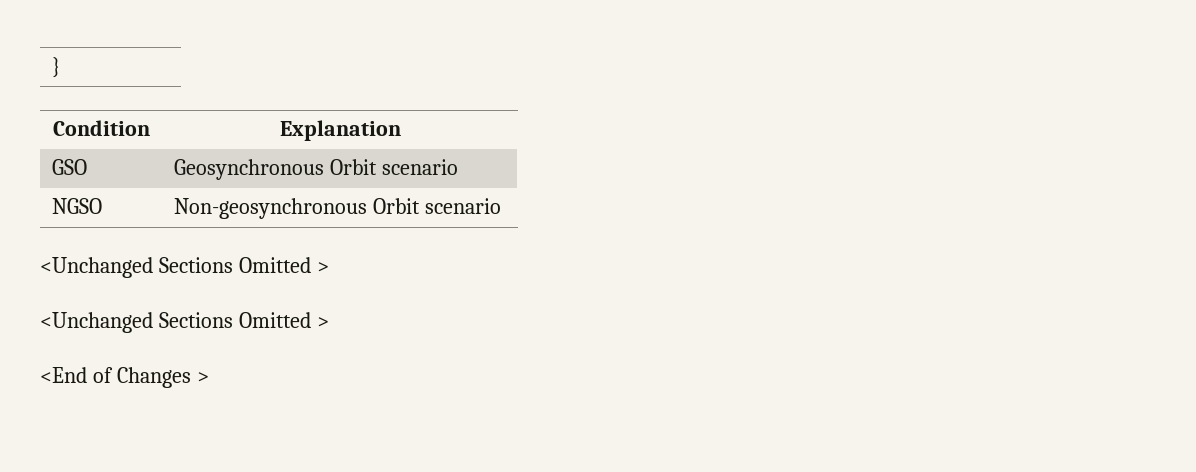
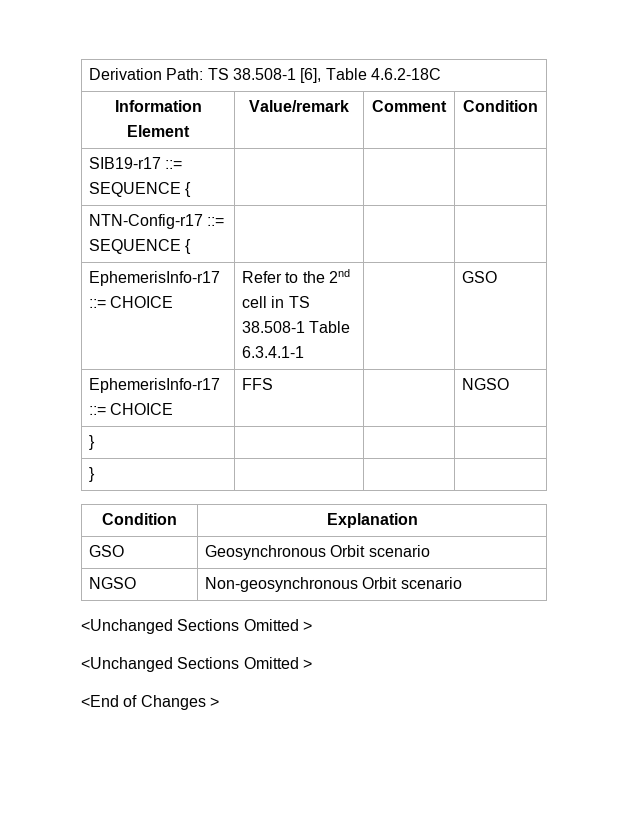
(52, 67) none -> [88,68,441,83] [114,100,202,112] [127,125,190,137] [249,100,349,112] [372,100,447,112] [463,100,538,112] [88,157,183,169] [88,182,192,197] [88,214,225,229] [88,239,192,254] [88,271,220,286] [88,296,174,308] [241,269,350,283] [241,296,310,308] [241,321,351,333] [241,346,304,358] [461,271,497,283] [88,378,220,393] [88,403,174,415] [241,378,273,390] [461,378,509,390] [88,435,95,450] Derivation Path: TS 38.508-1 [6], Table 4.6.2-18C // Information Element | Value/remark | Comment | Condition // SIB19-r17 ::= SEQUENCE { | | | // NTN-Config-r17 ::= SEQUENCE { | | | // EphemerisInfo-r17 ::= CHOICE | Refer to the 2nd cell in TS 38.508-1 Table 6.3.4.1-1 | | GSO // EphemerisInfo-r17 ::= CHOICE | FFS | | NGSO // } | | | //

